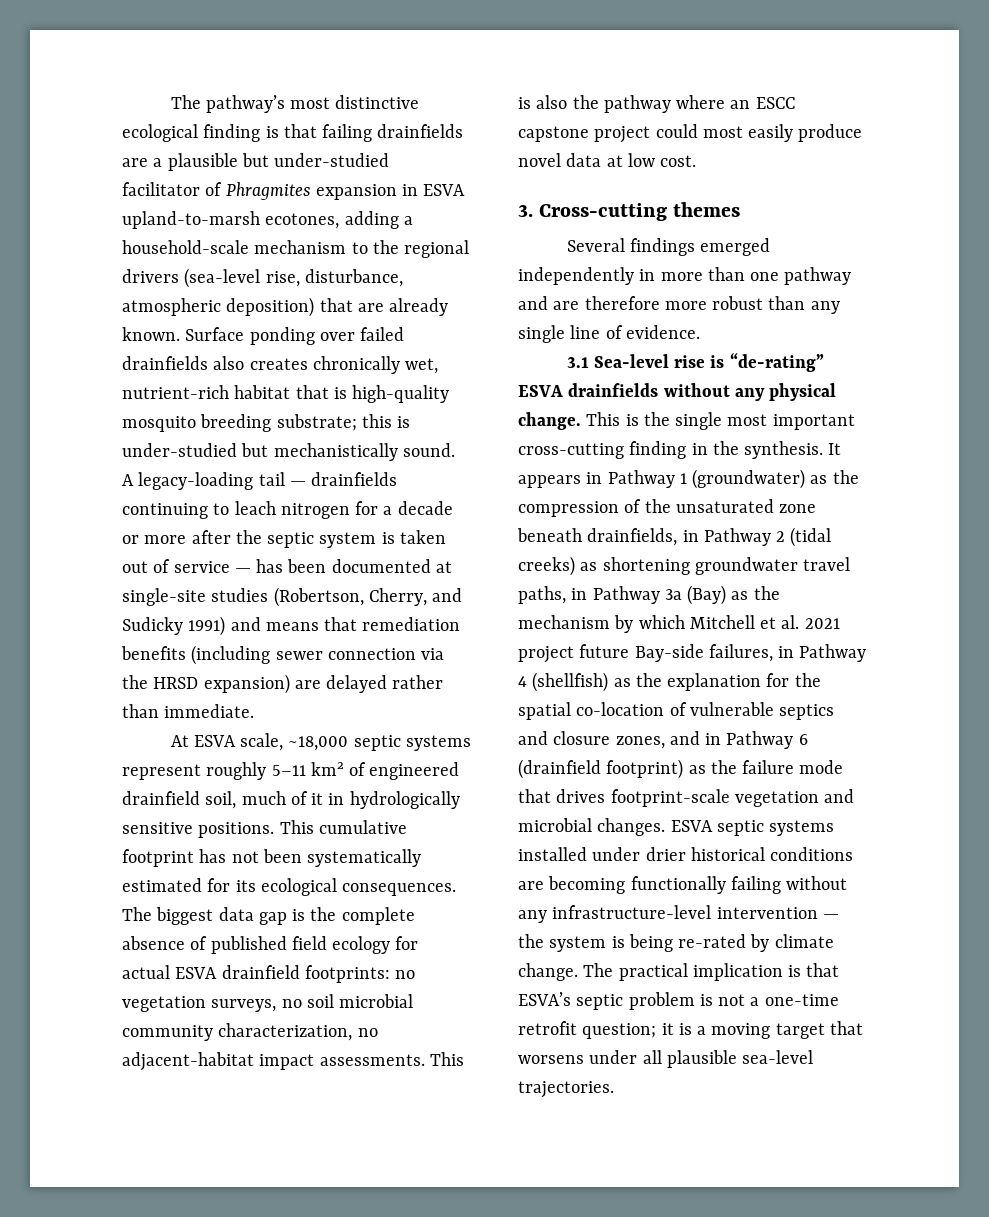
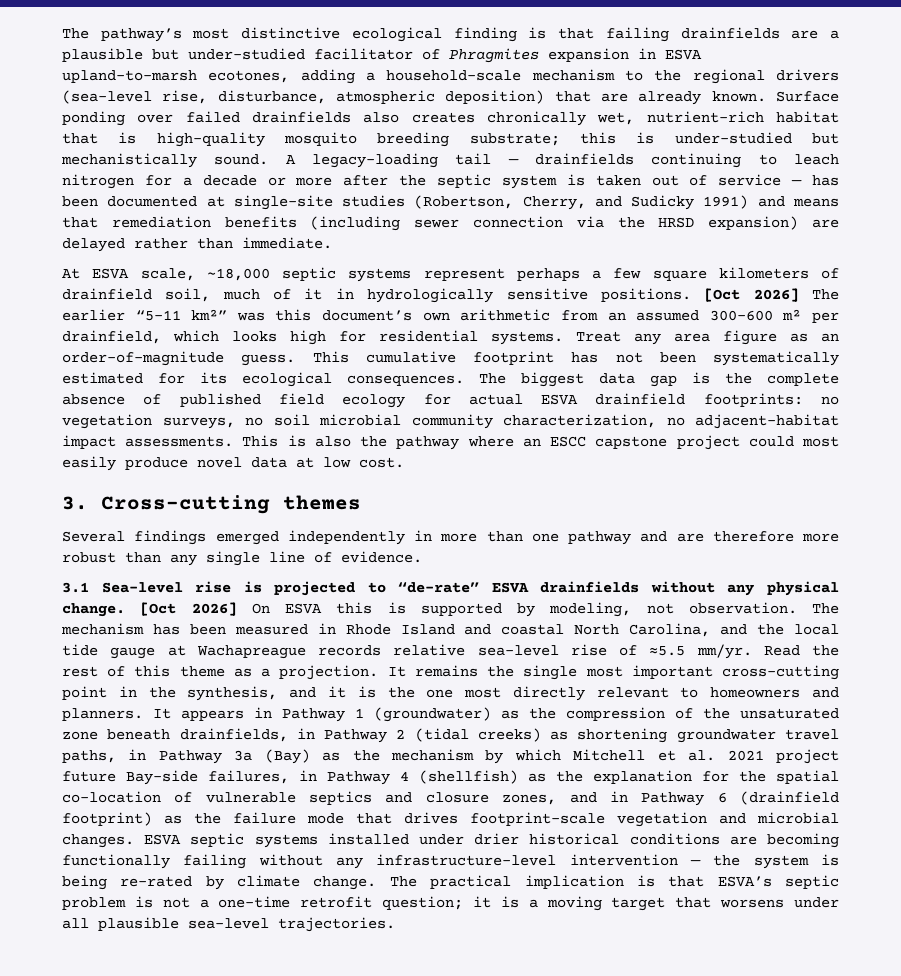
[206,762,460,780] roughly 5–11 km² of engineered -> [516,267,839,281] perhaps a few square kilometers of
(275, 830) none -> [704,288,840,302] [62,309,840,323] [62,330,839,345] [62,351,296,366] [Oct 2026] The earlier “5–11 km²” was this document’s own arithmetic from an assumed 300–600 m² per drainfield, which looks high for residential systems. Treat any area figure as an order-of-magnitude guess.
[729,353,824,372] “de-rating” -> [274,581,480,596] projected to “de-rate”
[586,412,639,426] This is -> [140,602,839,617] [61,623,839,637] [62,644,839,659] [62,665,478,680] [Oct 2026] On ESVA this is supported by modeling, not observation. The mechanism has been measured in Rhode Island and coastal North Carolina, and the local tide gauge at Wachapreague records relative sea-level rise of ≈5.5 mm/yr. Read the rest of this theme as a projection. It remains
[629,441,687,459] finding -> [62,686,107,700] point
[744,441,824,459] synthesis. -> [187,686,840,701] [62,708,143,721] synthesis, and it is the one most directly relevant to homeowners and planners.

